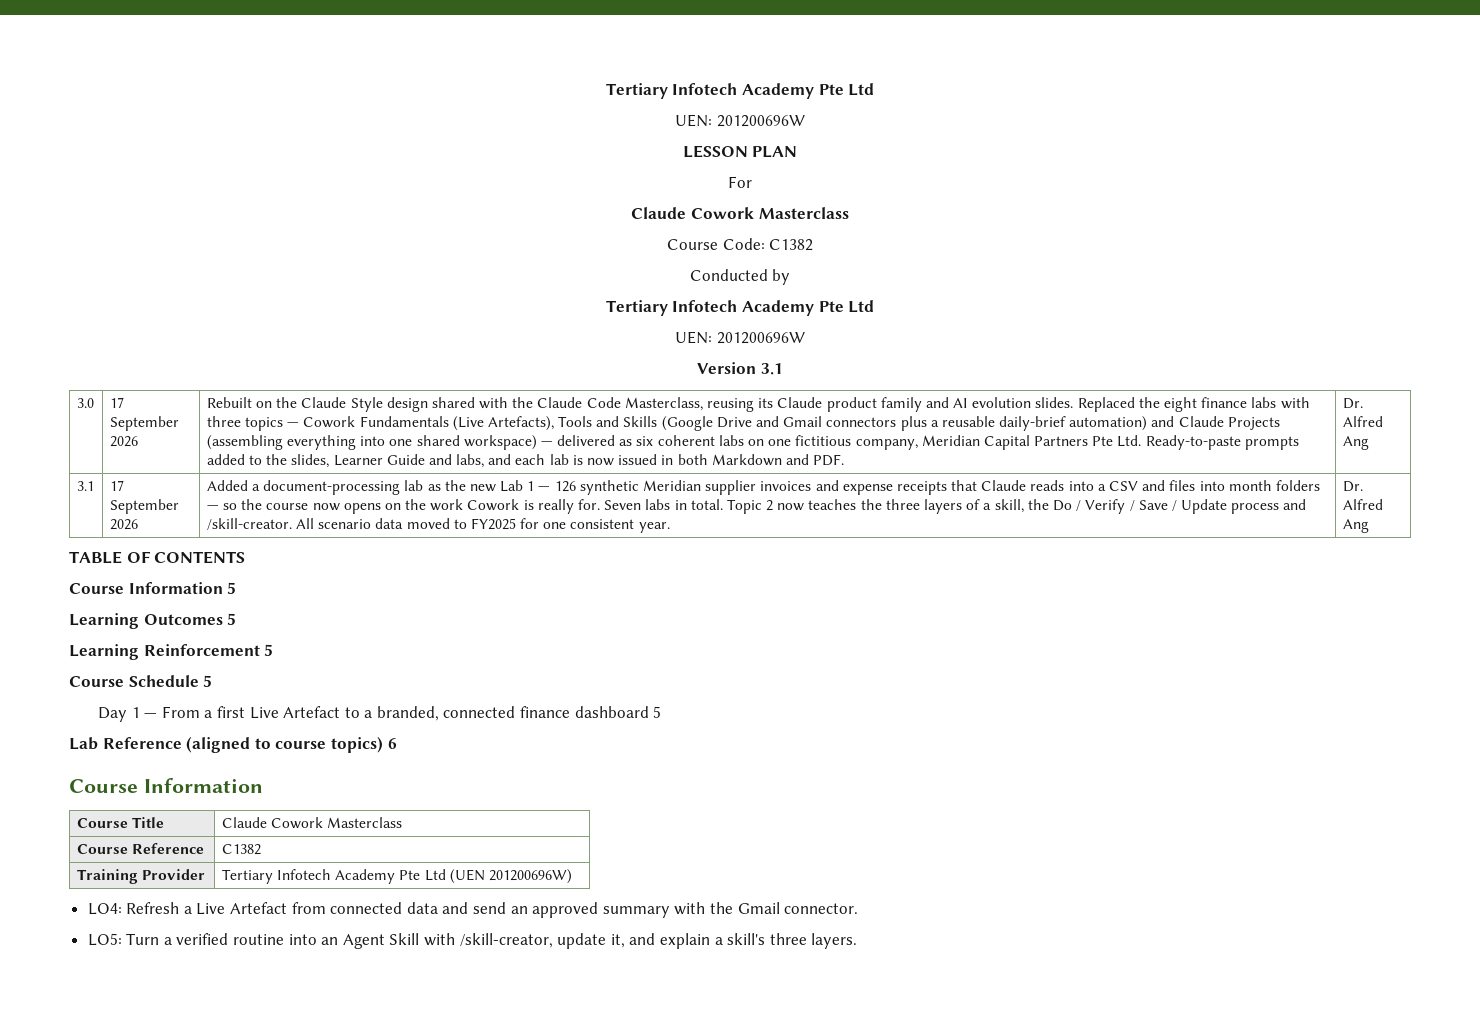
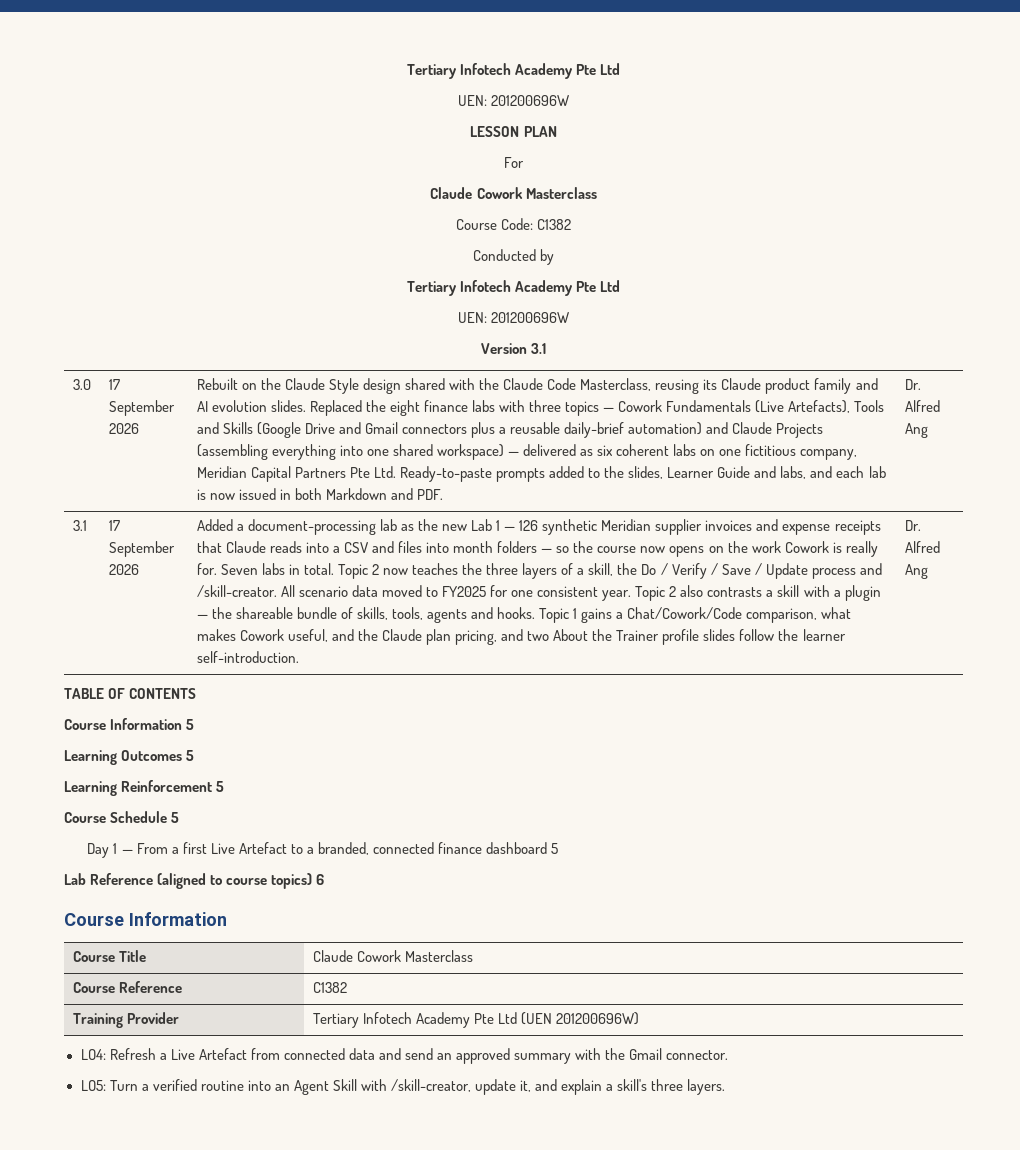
(670, 527) none -> [635,585,881,601] [196,607,852,623] [196,629,846,645] [196,651,299,663] Topic 2 also contrasts a skill with a plugin — the shareable bundle of skills, tools, agents and hooks. Topic 1 gains a Chat/Cowork/Code comparison, what makes Cowork useful, and the Claude plan pricing, and two About the Trainer profile slides follow the learner self-introduction.

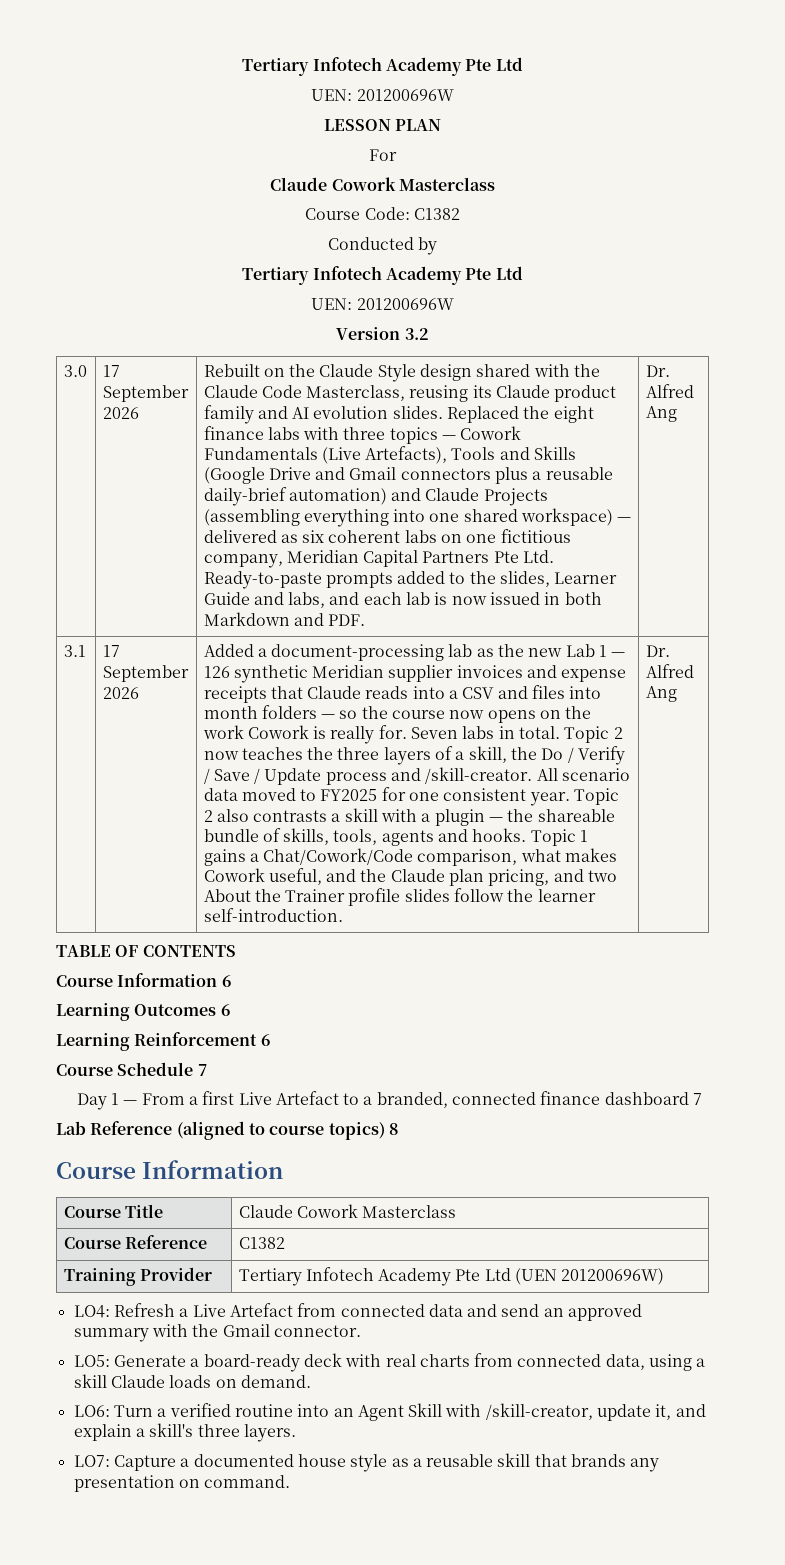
[531,343,547,354] 3.1 -> [404,328,429,340] 3.2
[186,719,195,730] 5 -> [221,975,232,987] 6
[186,750,195,761] 5 -> [220,1004,231,1016] 6
[216,781,225,792] 5 -> [260,1034,271,1046] 6
[171,812,180,823] 5 -> [197,1064,207,1076] 7
[551,843,559,854] 5 -> [693,1093,703,1105] 7
[316,874,325,885] 6 -> [388,1123,399,1135] 8
(106, 1085) none -> [113,1353,706,1372] [73,1374,311,1388] [73,1405,110,1417] Generate a board-ready deck with real charts from connected data, using a skill Claude loads on demand. // LO6:
(726, 1087) none -> [73,1453,660,1472] [73,1475,291,1492] // LO7: Capture a documented house style as a reusable skill that brands any presentation on command.

